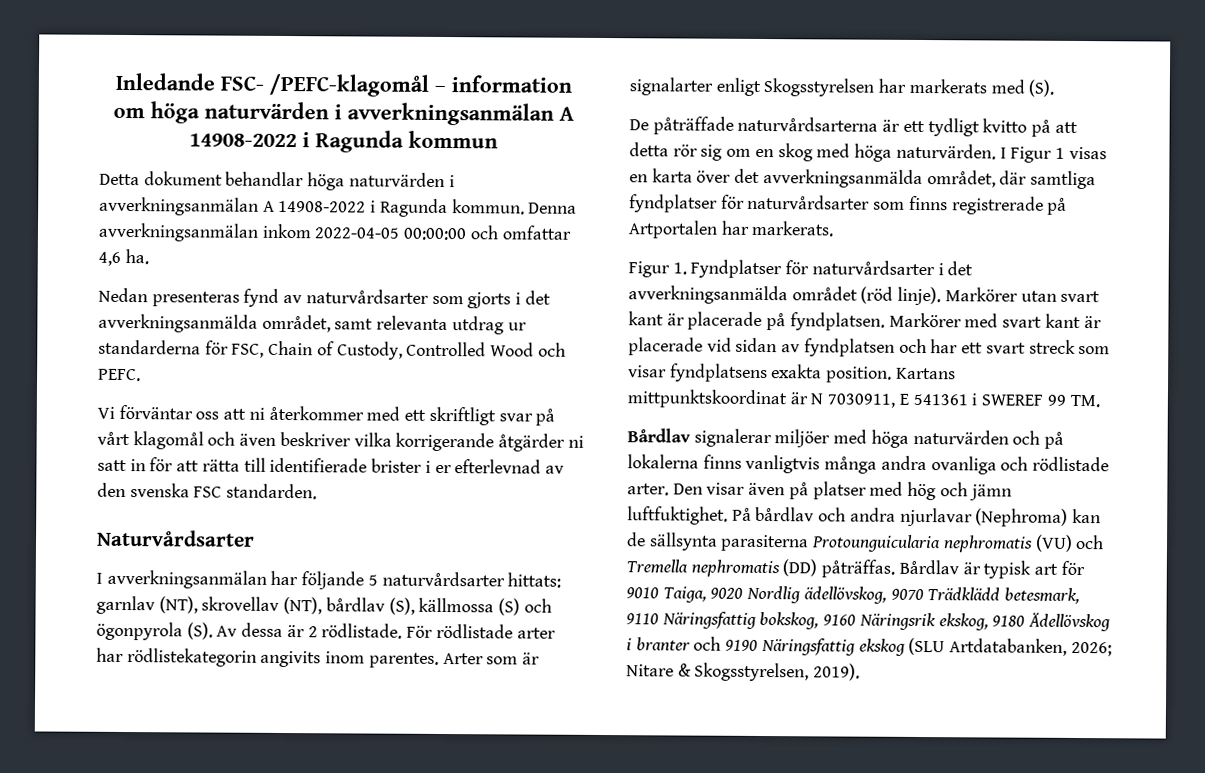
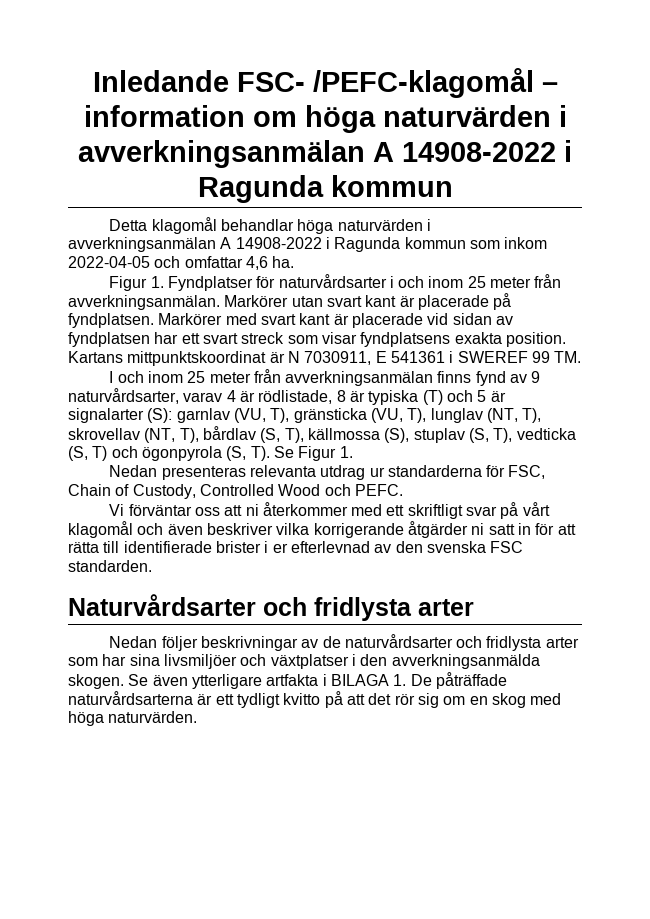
[143,171,223,186] dokument -> [151,217,217,234] klagomål
[451,199,578,215] [98,222,259,242] kommun. Denna avverkningsanmälan -> [404,237,500,249] kommun som
[403,227,467,241] 00:00:00 -> (150, 262) none
[98,287,551,309] [98,313,374,333] Nedan presenteras fynd av naturvårdsarter som gjorts i det avverkningsanmälda området, samt -> [109,274,562,291] [68,293,512,310] [68,313,513,328] [68,332,566,347] [68,351,582,366] [109,369,541,386] [68,388,506,405] [68,408,542,423] [68,426,576,443] [68,446,353,461] [109,465,246,480] Figur 1. Fyndplatser för naturvårdsarter i och inom 25 meter från avverkningsanmälan. Markörer utan svart kant är placerade på fyndplatsen. Markörer med svart kant är placerade vid sidan av fyndplatsen har ett svart streck som visar fyndplatsens exakta position. Kartans mittpunktskoordinat är N 7030911, E 541361 i SWEREF 99 TM. // I och inom 25 meter från avverkningsanmälan finns fynd av 9 naturvårdsarter, varav 4 är rödlistade, 8 är typiska (T) och 5 är signalarter (S): garnlav (VU, T), gränsticka (VU, T), lunglav (NT, T), skrovellav (NT, T), bårdlav (S, T), källmossa (S), stuplav (S, T), vedticka (S, T) och ögonpyrola (S, T). Se Figur 1. // Nedan presenteras
[96,569,562,590] [96,595,552,616] [96,621,556,641] [96,647,541,668] [629,77,1055,97] // I avverkningsanmälan har följande 5 naturvårdsarter hittats: garnlav (NT), skrovellav (NT), bårdlav (S), källmossa (S) och ögonpyrola (S). Av dessa är 2 rödlistade. För rödlistade arter har rödlistekategorin angivits inom parentes. Arter som är signalarter enligt Skogsstyrelsen har markerats med (S). // -> [263,597,474,621] [109,634,579,651] [68,654,540,669] [68,674,407,689] och fridlysta arter // Nedan följer beskrivningar av de naturvårdsarter och fridlysta arter som har sina livsmiljöer och växtplatser i den avverkningsanmälda skogen. Se även ytterligare artfakta i BILAGA 1.
[629,142,669,157] detta -> [368,693,392,705] det
[999,146,1107,163] [629,168,1097,190] [629,194,1068,215] [628,220,835,239] [628,259,974,279] [628,285,1101,306] [628,311,1102,331] [628,337,1111,357] [628,363,956,383] [627,389,1100,409] [627,428,1065,449] [627,454,1110,475] [627,481,1012,501] [627,506,1102,527] [626,532,1105,553] [626,559,1085,579] [626,585,1081,605] [626,611,1111,632] [626,636,1112,657] [626,662,861,682] I Figur 1 visas en karta över det avverkningsanmälda området, där samtliga fyndplatser för naturvårdsarter som finns registrerade på Artportalen har markerats. // Figur 1. Fyndplatser för naturvårdsarter i det avverkningsanmälda området (röd linje). Markörer utan svart kant är placerade på fyndplatsen. Markörer med svart kant är placerade vid sidan av fyndplatsen och har ett svart streck som visar fyndplatsens exakta position. Kartans mittpunktskoordinat är N 7030911, E 541361 i SWEREF 99 TM. // Bårdlav signalerar miljöer med höga naturvärden och på lokalerna finns vanligtvis många andra ovanliga och rödlistade arter. Den visar även på platser med hög och jämn luftfuktighet. På bårdlav och andra njurlavar (Nephroma) kan de sällsynta parasiterna Protounguicularia nephromatis (VU) och Tremella nephromatis (DD) påträffas. Bårdlav är typisk art för 9010 Taiga, 9020 Nordlig ädellövskog, 9070 Trädklädd betesmark, 9110 Näringsfattig bokskog, 9160 Näringsrik ekskog, 9180 Ädellövskog i branter och 9190 Näringsfattig ekskog (SLU Artdatabanken, 2026; Nitare & Skogsstyrelsen, 2019). -> (198, 717) none

